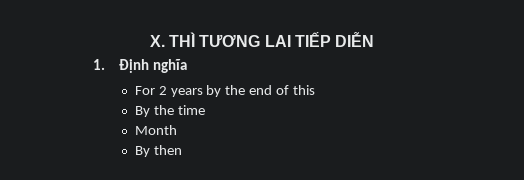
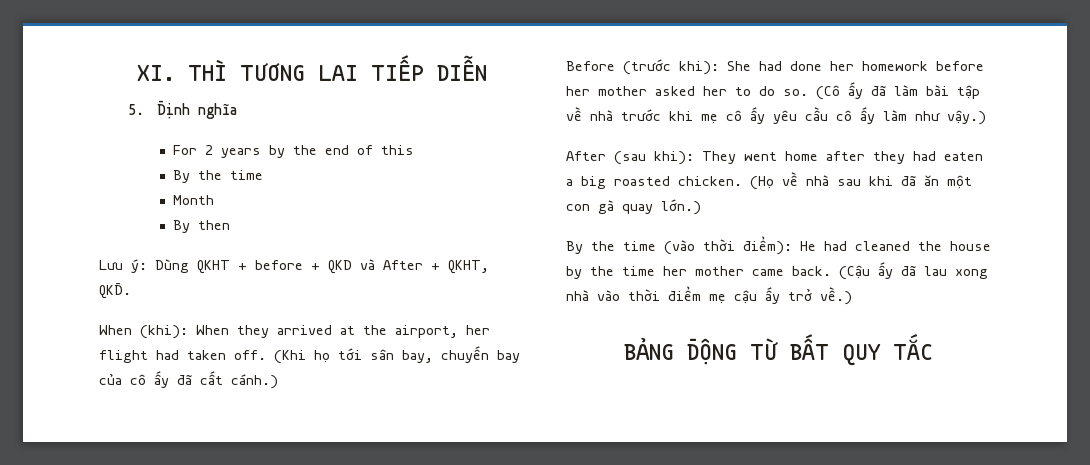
[149,35,165,47] X. -> [136,65,175,81] XI.
[92,59,105,70] 1. -> [127,104,144,115] 5.
(182, 150) none -> [99,259,489,274] [99,283,131,299] [99,325,490,339] [99,346,520,364] [99,371,278,389] [566,59,984,75] [566,82,980,100] [566,107,986,125] [566,151,983,165] [566,172,972,190] [566,199,701,215] [566,236,991,255] [566,262,988,280] [566,286,852,305] [624,333,933,366] // Lưu ý: Dùng QKHT + before + QKD và After + QKHT, QKĐ. // When (khi): When they arrived at the airport, her flight had taken off. (Khi họ tới sân bay, chuyến bay của cô ấy đã cất cánh.) // Before (trước khi): She had done her homework before her mother asked her to do so. (Cô ấy đã làm bài tập về nhà trước khi mẹ cô ấy yêu cầu cô ấy làm như vậy.) // After (sau khi): They went home after they had eaten a big roasted chicken. (Họ về nhà sau khi đã ăn một con gà quay lớn.) // By the time (vào thời điểm): He had cleaned the house by the time her mother came back. (Cậu ấy đã lau xong nhà vào thời điểm mẹ cậu ấy trở về.) // BẢNG ĐỘNG TỪ BẤT QUY TẮC

